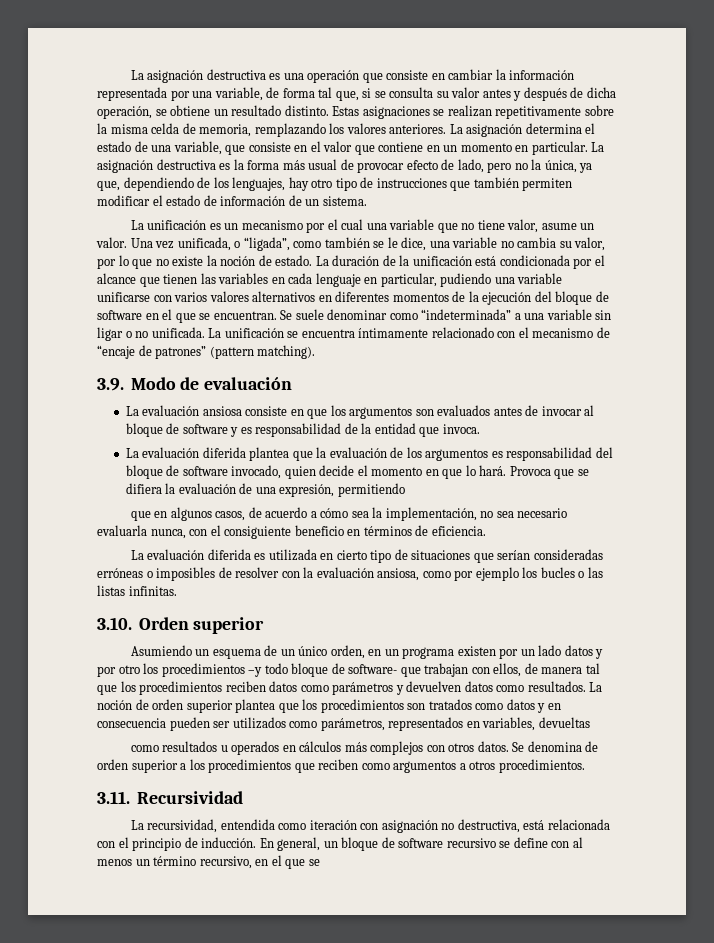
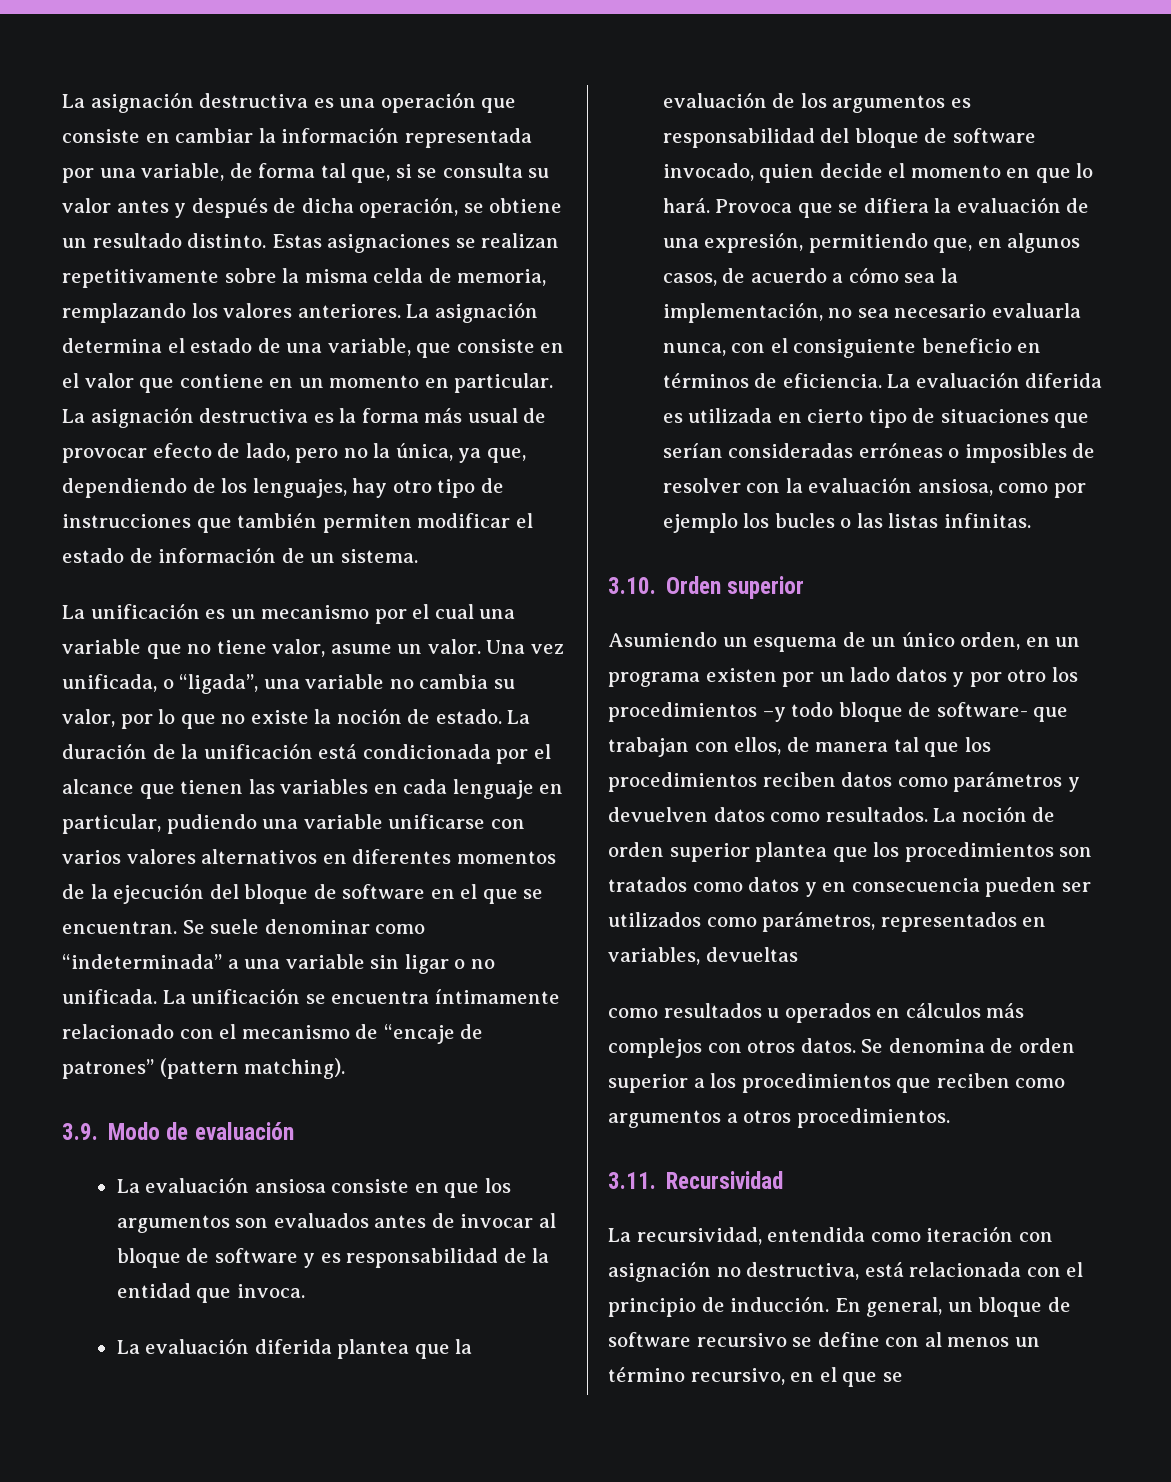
[293,237,427,251] como también se le dice, -> (259, 684) none
[130,511,151,521] // que -> [933,238,973,253] que,
(486, 531) // -> (882, 380) none

